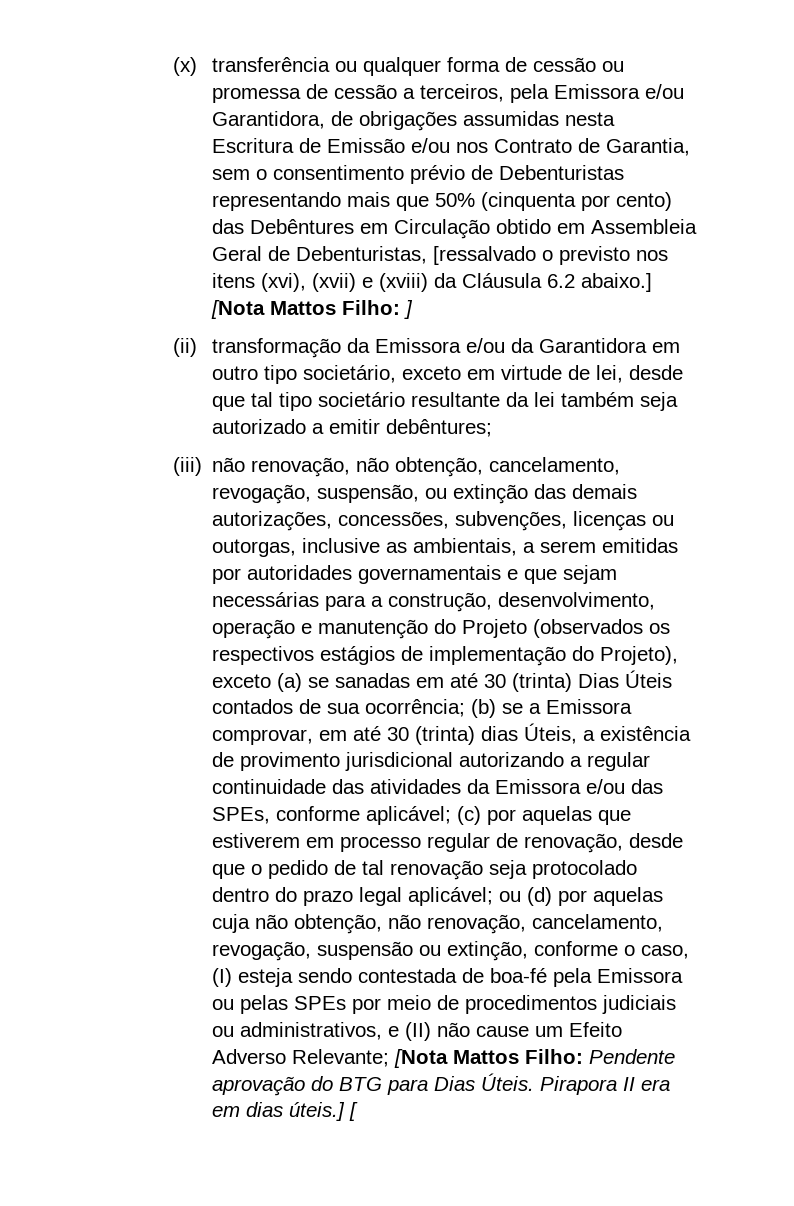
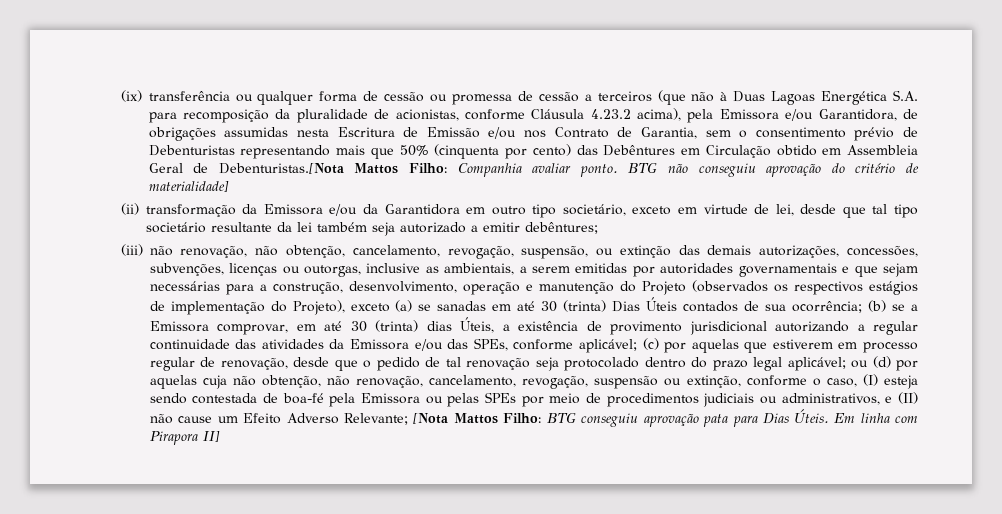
[173,57,198,76] (x) -> [120,90,142,102] (ix)
[420,84,505,102] terceiros, -> [597,90,919,105] [148,108,682,123] terceiros (que não à Duas Lagoas Energética S.A. para recomposição da pluralidade de acionistas, conforme Cláusula 4.23.2 acima),
[296,246,669,265] [212,273,653,292] [211,300,414,319] Debenturistas, [ressalvado o previsto nos itens (xvi), (xvii) e (xviii) da Cláusula 6.2 abaixo.] [Nota Mattos Filho: ] -> [218,163,919,177] [148,181,229,192] Debenturistas.[Nota Mattos Filho: Companhia avaliar ponto. BTG não conseguiu aprovação do critério de materialidade]
[589,1049,676,1064] [212,1073,671,1096] [212,1102,359,1121] Pendente aprovação do BTG para Dias Úteis. Pirapora II era em dias úteis.] [ -> [546,409,919,427] [149,431,220,445] BTG conseguiu aprovação pata para Dias Úteis. Em linha com Pirapora II]

